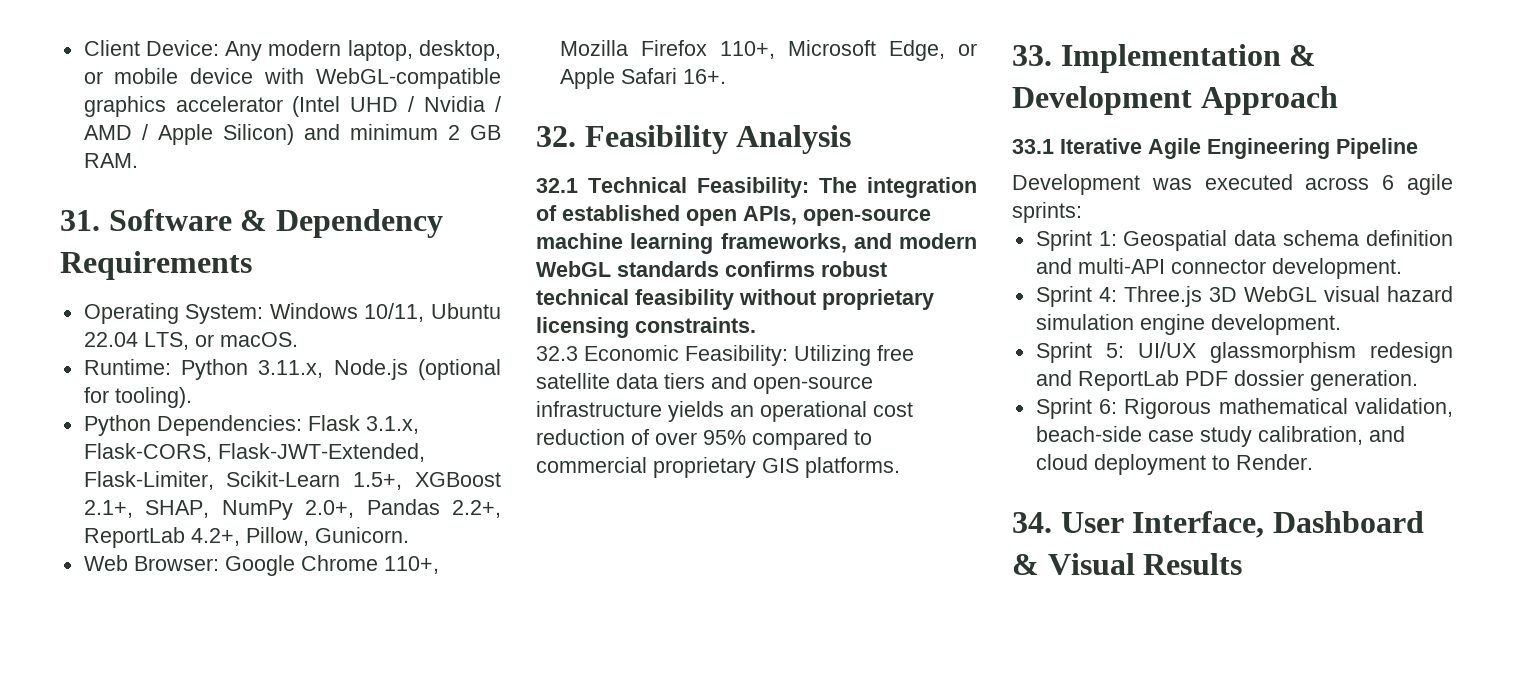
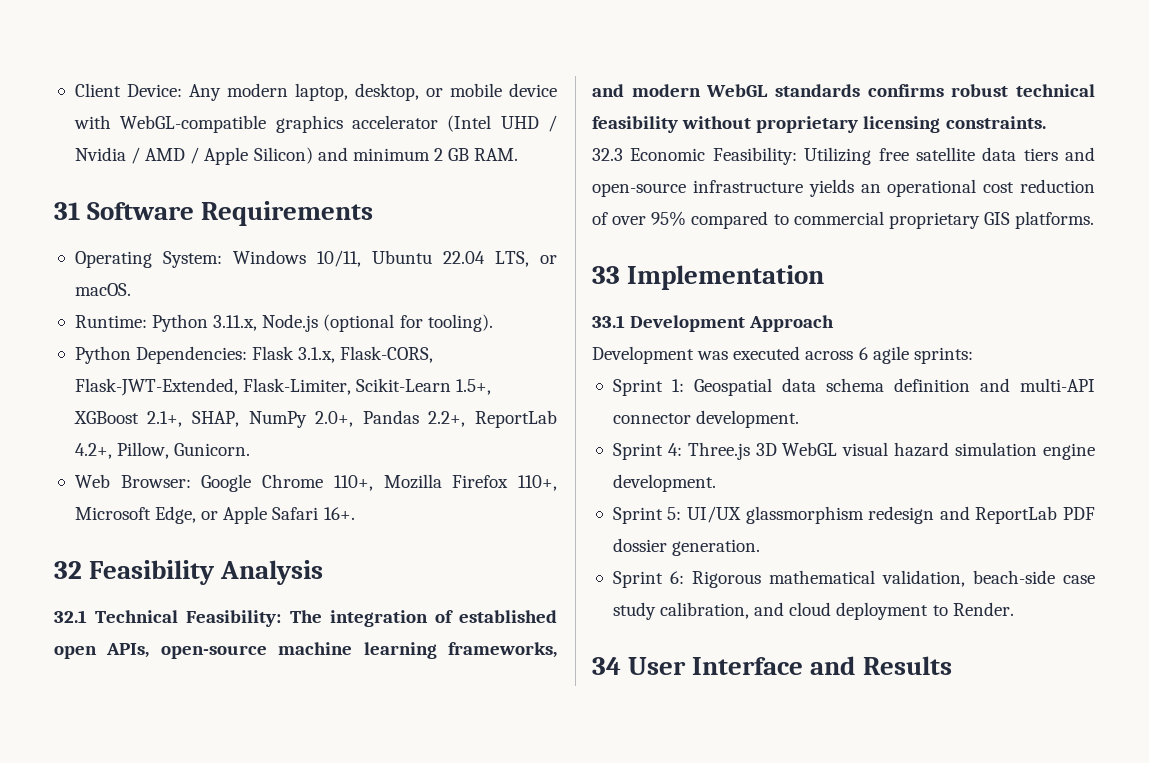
[60,209,443,238] 31. Software & Dependency -> [54,202,195,220] 31 Software
[536,126,576,147] 32. -> [54,561,82,579] 32
[1012,45,1052,66] 33. -> [592,266,620,284] 33
[1289,45,1317,66] & -> [592,315,625,328] // 33.1
[1012,138,1418,159] // 33.1 Iterative Agile Engineering Pipeline -> (835, 323) none
[1012,511,1424,538] [1012,553,1135,575] 34. User Interface, Dashboard & Visual -> [592,656,856,675] 34 User Interface and

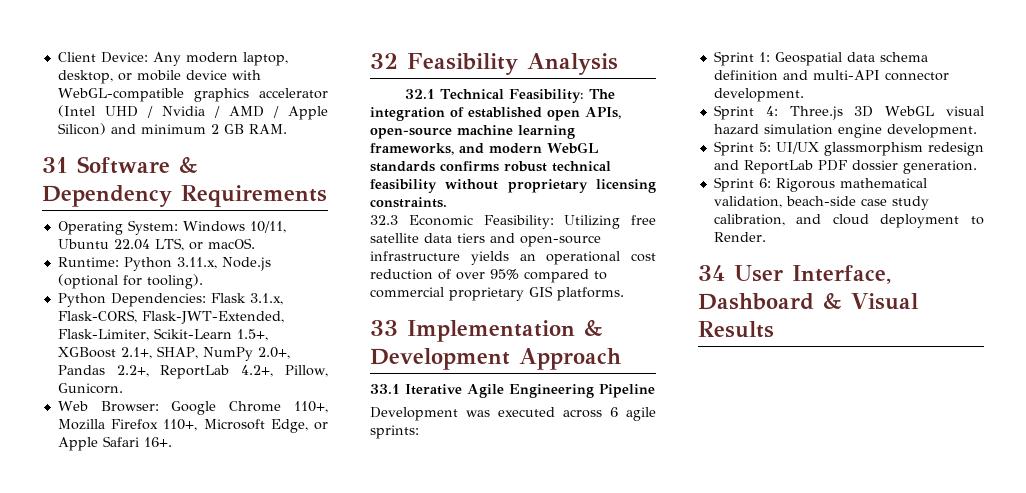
(195, 211) none -> [178,157,198,173] [42,185,172,207] & Dependency
[592,315,835,332] // 33.1 Development Approach -> [584,320,603,336] [370,348,621,370] [370,384,655,398] & Development Approach // 33.1 Iterative Agile Engineering Pipeline
[692,656,856,675] Interface and -> [792,265,891,284] [698,293,918,310] Interface, Dashboard & Visual

